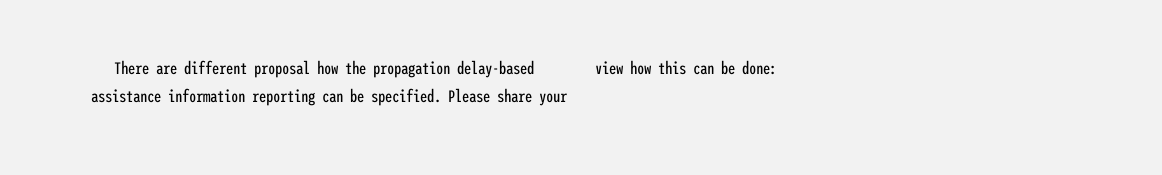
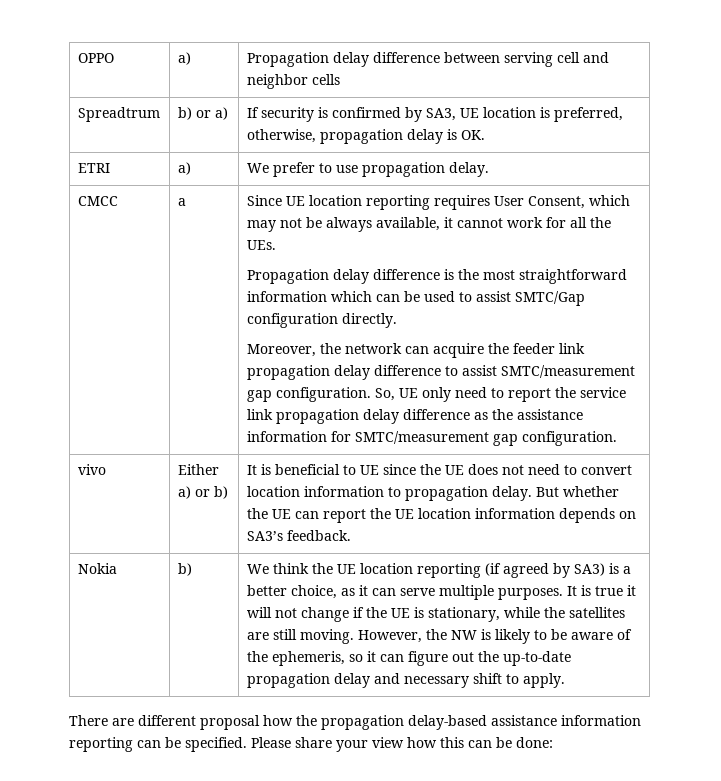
(114, 67) none -> [77,53,114,63] [177,52,191,65] [246,52,609,67] [246,74,340,89] [77,107,160,122] [177,107,228,120] [246,107,623,122] [246,129,485,144] [77,163,110,173] [177,162,191,175] [246,162,489,177] [77,196,118,206] [177,198,186,206] [246,195,630,210] [246,217,611,232] [246,240,276,250] [246,269,627,284] [246,291,585,306] [246,313,397,328] [246,343,585,358] [246,365,635,380] [246,387,626,402] [246,409,583,424] [246,431,617,446] [77,464,106,475] [177,464,219,475] [177,486,228,499] [246,464,632,475] [246,486,619,501] [246,508,636,523] [246,530,351,541] [77,563,117,574] [177,563,192,576] [246,563,631,578] [246,585,636,600] [246,607,625,622] [246,629,632,644] [246,651,571,666] [246,673,565,688] OPPO | a) | Propagation delay difference between serving cell and neighbor cells // Spreadtrum | b) or a) | If security is confirmed by SA3, UE location is preferred, otherwise, propagation delay is OK. // ETRI | a) | We prefer to use propagation delay. // CMCC | a | Since UE location reporting requires User Consent, which may not be always available, it cannot work for all the UEs. // Propagation delay difference is the most straightforward information which can be used to assist SMTC/Gap configuration directly. // Moreover, the network can acquire the feeder link propagation delay difference to assist SMTC/measurement gap configuration. So, UE only need to report the service link propagation delay difference as the assistance information for SMTC/measurement gap configuration. // vivo | Either a) or b) | It is beneficial to UE since the UE does not need to convert location information to propagation delay. But whether the UE can report the UE location information depends on SA3’s feedback. // Nokia | b) | We think the UE location reporting (if agreed by SA3) is a better choice, as it can serve multiple purposes. It is true it will not change if the UE is stationary, while the satellites are still moving. However, the NW is likely to be aware of the ephemeris, so it can figure out the up-to-date propagation delay and necessary shift to apply. //

